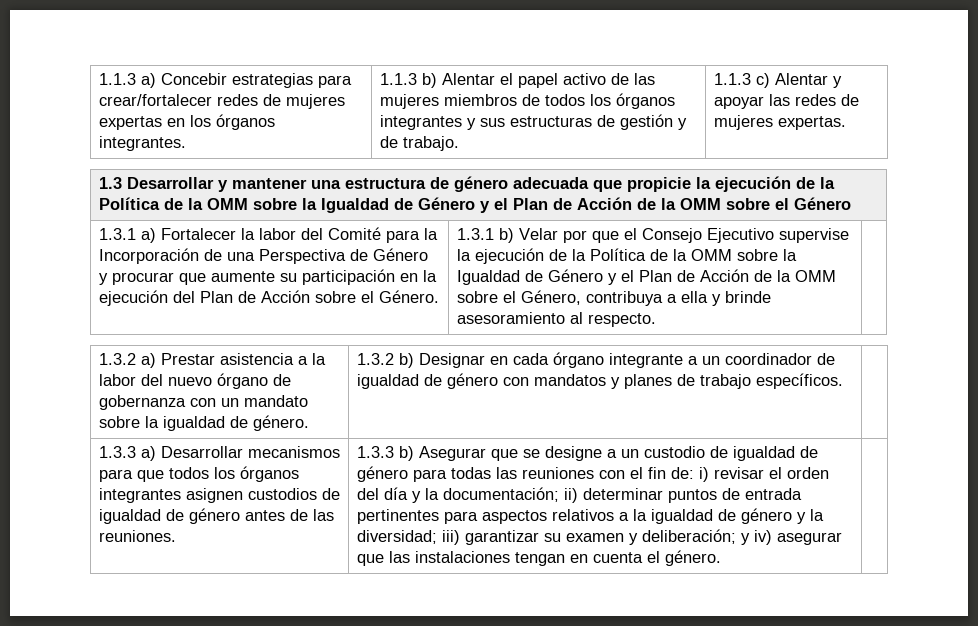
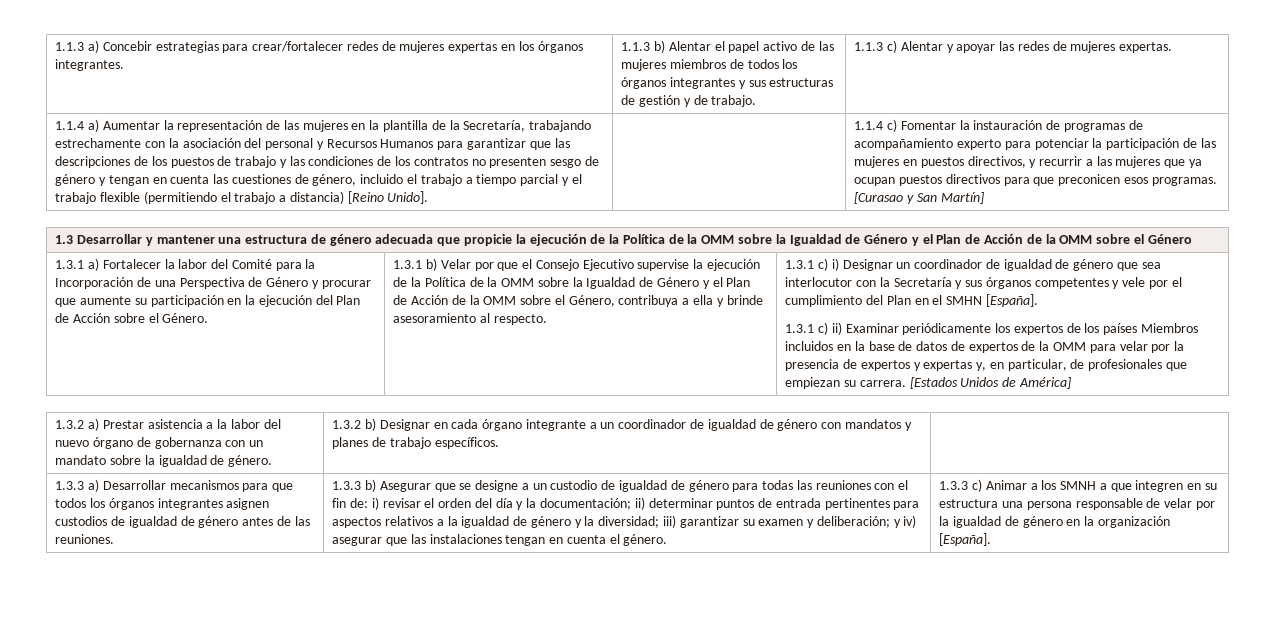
(846, 123) none -> [55,119,592,132] [55,138,570,150] [55,156,599,168] [55,174,582,186] [55,191,429,204] [854,119,1143,132] [854,138,1216,150] [854,156,1202,168] [854,174,1217,186] [854,192,984,204] // 1.1.4 a) Aumentar la representación de las mujeres en la plantilla de la Secretaría, trabajando estrechamente con la asociación del personal y Recursos Humanos para garantizar que las descripciones de los puestos de trabajo y las condiciones de los contratos no presenten sesgo de género y tengan en cuenta las cuestiones de género, incluido el trabajo a tiempo parcial y el trabajo flexible (permitiendo el trabajo a distancia) [Reino Unido]. | | 1.1.4 c) Fomentar la instauración de programas de acompañamiento experto para potenciar la participación de las mujeres en puestos directivos, y recurrir a las mujeres que ya ocupan puestos directivos para que preconicen esos programas. [Curasao y San Martín]
(656, 320) none -> [785,258,1161,271] [785,277,1182,289] [785,294,1038,307] [785,322,1198,335] [785,341,1185,353] [785,359,1187,371] [785,377,1071,389] 1.3.1 c) i) Designar un coordinador de igualdad de género que sea interlocutor con la Secretaría y sus órganos competentes y vele por el cumplimiento del Plan en el SMHN [España]. // 1.3.1 c) ii) Examinar periódicamente los expertos de los países Miembros incluidos en la base de datos de expertos de la OMM para velar por la presencia de expertos y expertas y, en particular, de profesionales que empiezan su carrera. [Estados Unidos de América]
(721, 558) none -> [939,479,1217,492] [939,498,1215,510] [939,516,1170,528] [939,533,992,546] 1.3.3 c) Animar a los SMNH a que integren en su estructura una persona responsable de velar por la igualdad de género en la organización [España].

